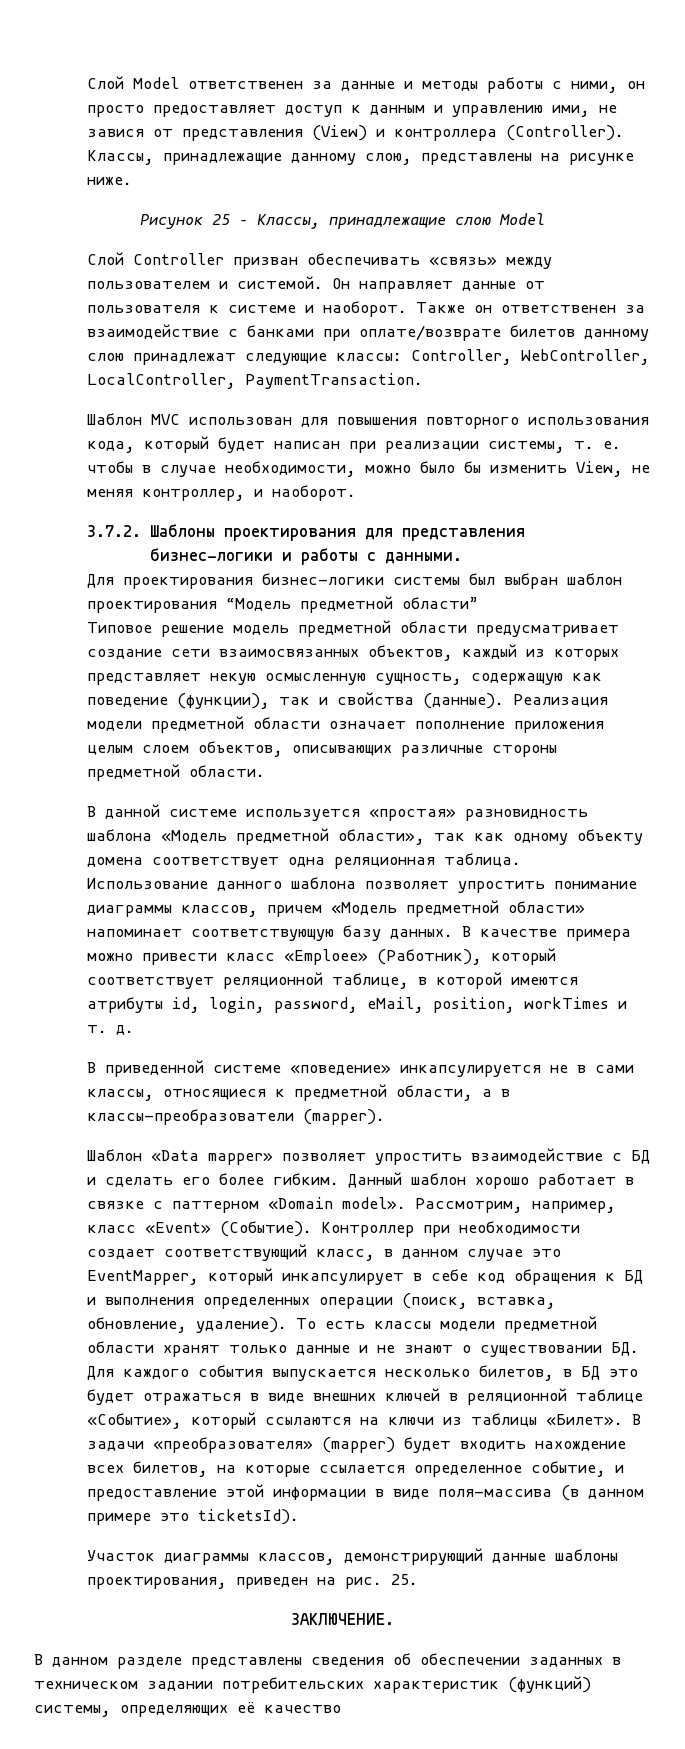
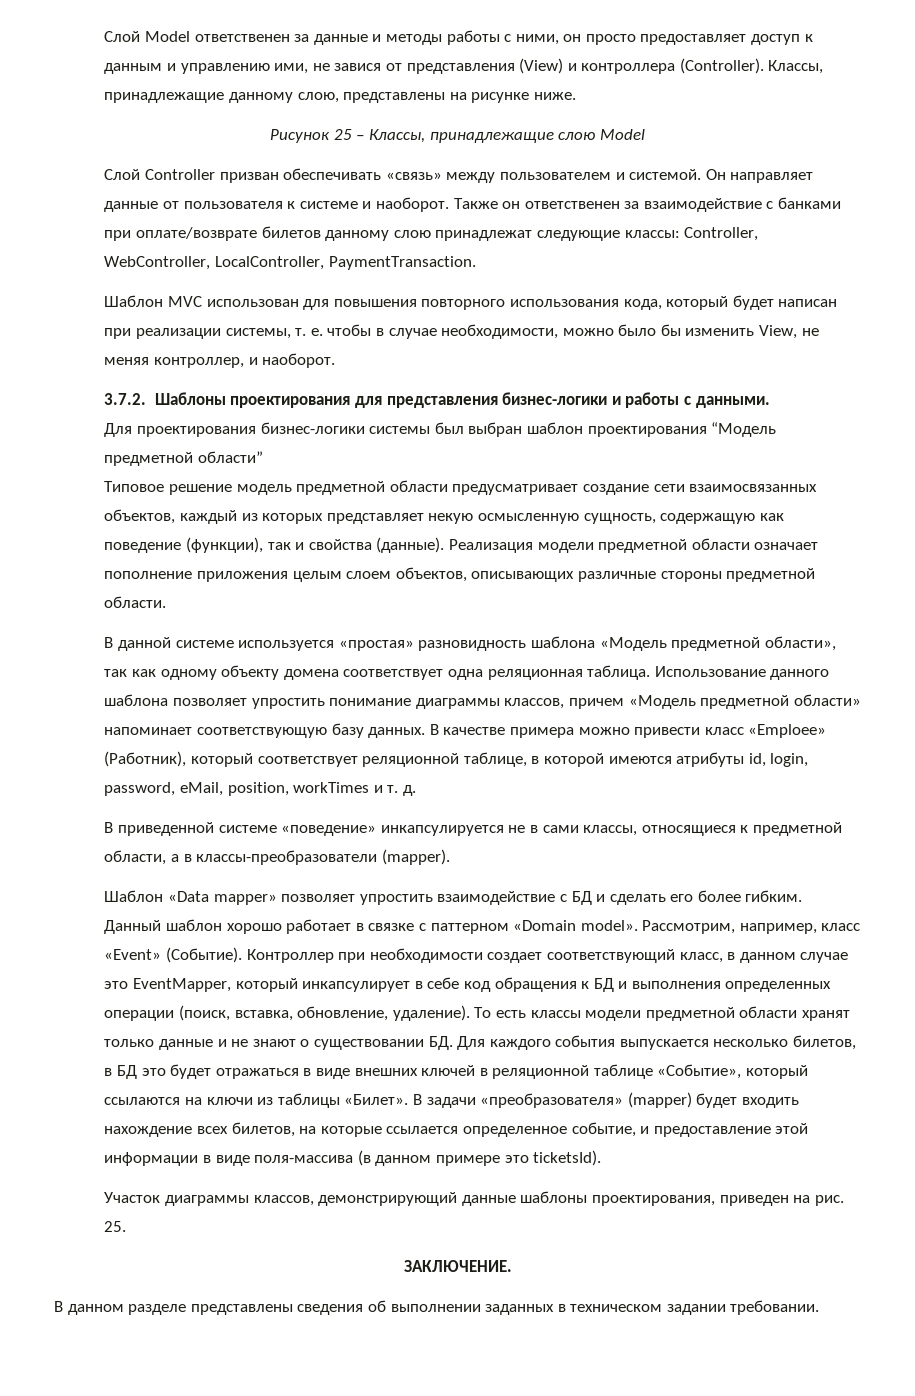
[420,1653,520,1665] обеспечении -> [390,1304,481,1312] выполнении
[222,1676,591,1693] [34,1702,341,1717] потребительских характеристик (функций) системы, определяющих её качество -> [730,1300,820,1315] требовании.

